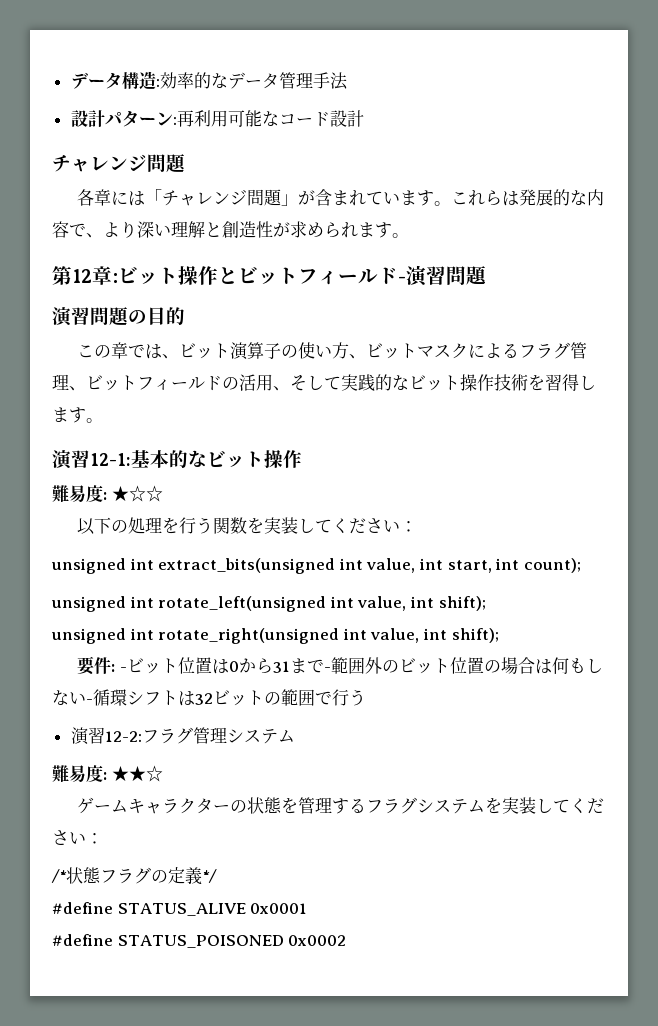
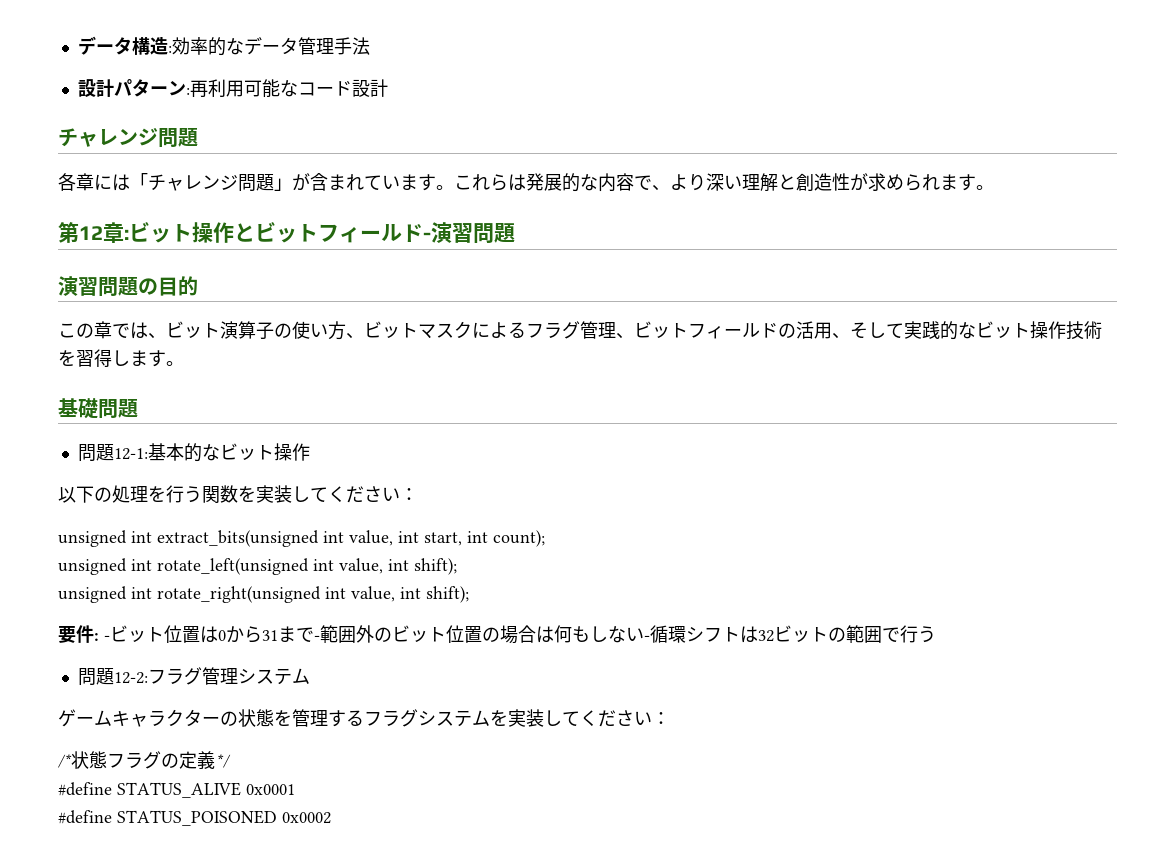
[52,450,90,470] 演習 -> [58,398,138,419] [77,444,114,462] 基礎問題 // 問題
[52,485,163,503] // 難易度: ★☆☆ -> (310, 452) none
[70,727,105,745] 演習 -> [77,668,114,686] 問題
[52,765,163,783] // 難易度: ★★☆ -> (310, 676) none

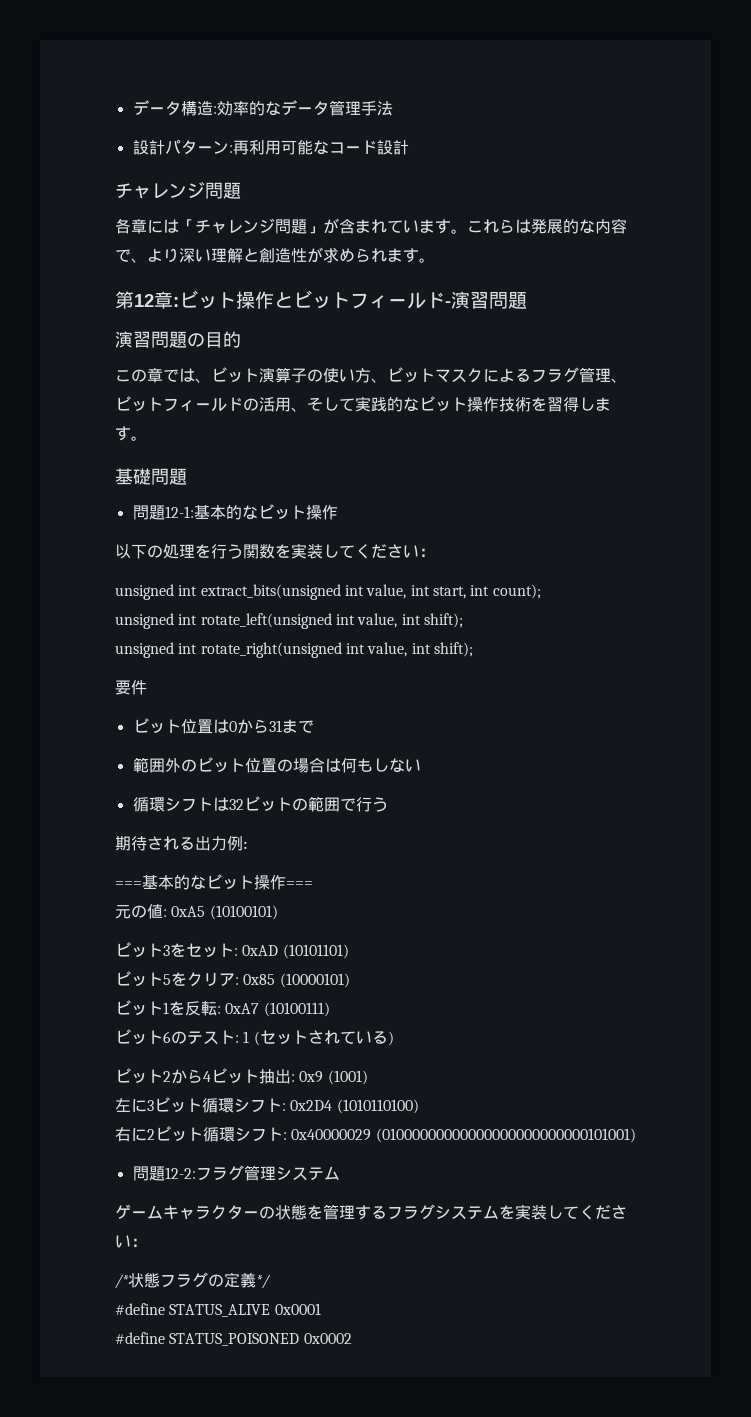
[94,633,110,641] : - -> (147, 687) //
[314,635,320,641] - -> (314, 726) //
[644,635,650,641] - -> (421, 765) //
(936, 634) none -> [115,836,247,851] [115,874,313,890] [115,904,278,920] [115,942,349,959] [115,971,350,988] [115,1000,330,1017] [115,1029,394,1046] [115,1068,368,1085] [115,1097,419,1114] [115,1126,636,1143] // 期待される出力例: // ===基本的なビット操作=== // 元の値: 0xA5 (10100101) // ビット3をセット: 0xAD (10101101) // ビット5をクリア: 0x85 (10000101) // ビット1を反転: 0xA7 (10100111) // ビット6のテスト: 1 (セットされている) // ビット2から4ビット抽出: 0x9 (1001) // 左に3ビット循環シフト: 0x2D4 (1010110100) // 右に2ビット循環シフト: 0x40000029 (01000000000000000000000000101001)

